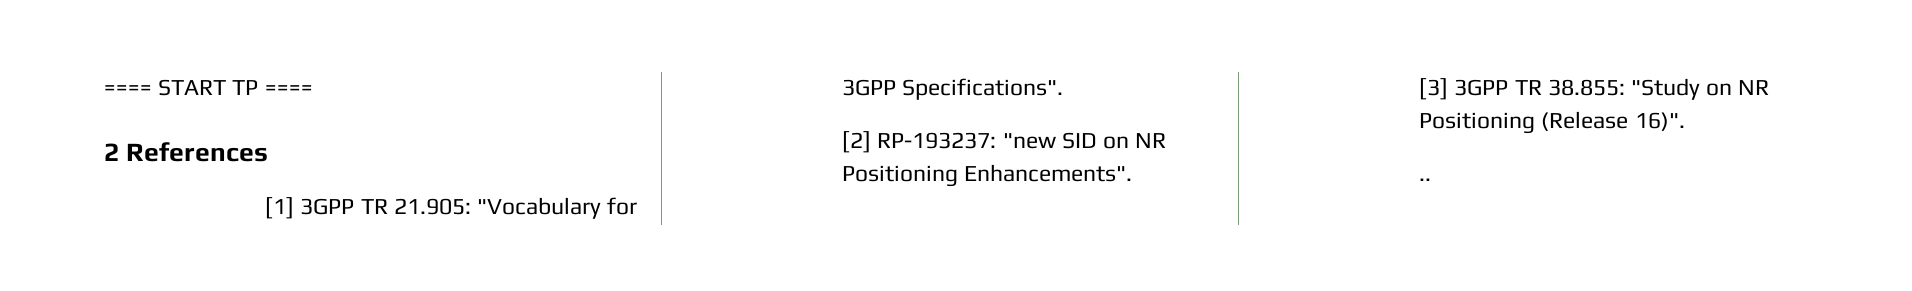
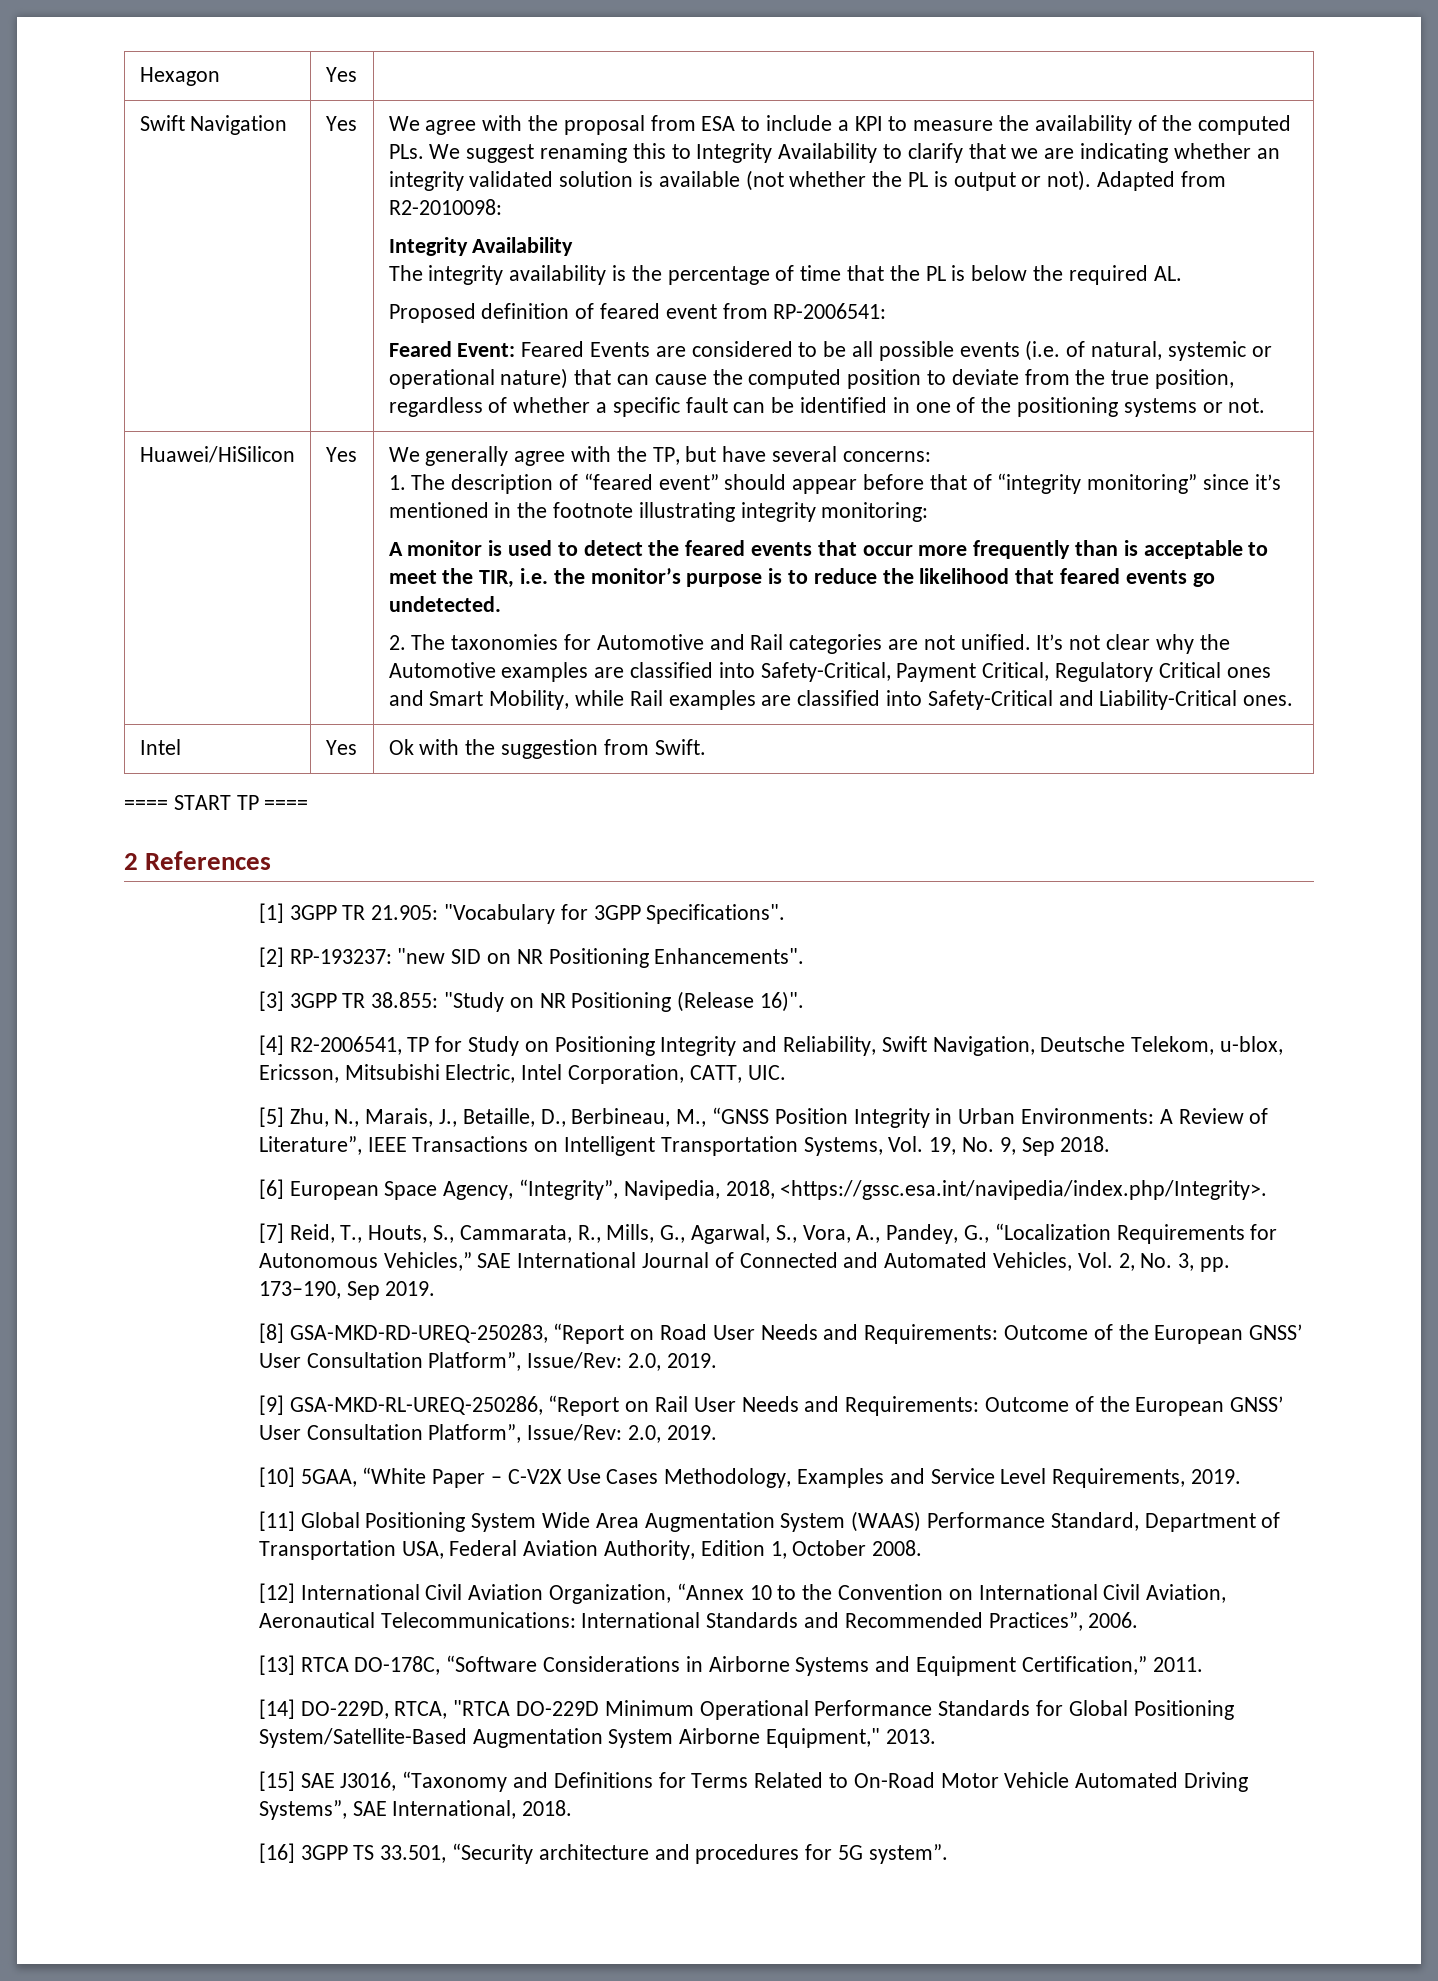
(104, 90) none -> [139,67,220,86] [325,67,357,82] [139,115,288,135] [325,116,357,131] [388,115,1292,135] [388,143,1280,163] [388,170,1226,191] [388,199,502,215] [388,237,574,256] [388,265,1182,285] [388,303,887,323] [388,340,1272,361] [388,368,1234,389] [388,397,1266,417] [139,446,295,463] [325,447,357,462] [388,446,931,466] [388,473,1281,494] [388,502,929,522] [388,540,1269,559] [388,568,1215,588] [388,596,501,612] [388,634,1230,654] [388,662,1271,682] [388,690,1294,710] [139,739,181,755] [325,740,357,755] [388,739,706,759] Hexagon | Yes | // Swift Navigation | Yes | We agree with the proposal from ESA to include a KPI to measure the availability of the computed PLs. We suggest renaming this to Integrity Availability to clarify that we are indicating whether an integrity validated solution is available (not whether the PL is output or not). Adapted from R2-2010098: // Integrity Availability // The integrity availability is the percentage of time that the PL is below the required AL. // Proposed definition of feared event from RP-2006541: // Feared Event: Feared Events are considered to be all possible events (i.e. of natural, systemic or operational nature) that can cause the computed position to deviate from the true position, regardless of whether a specific fault can be identified in one of the positioning systems or not. // Huawei/HiSilicon | Yes | We generally agree with the TP, but have several concerns: // 1. The description of “feared event” should appear before that of “integrity monitoring” since it’s mentioned in the footnote illustrating integrity monitoring: // A monitor is used to detect the feared events that occur more frequently than is acceptable to meet the TIR, i.e. the monitor’s purpose is to reduce the likelihood that feared events go undetected. // 2. The taxonomies for Automotive and Rail categories are not unified. It’s not clear why the Automotive examples are classified into Safety-Critical, Payment Critical, Regulatory Critical ones and Smart Mobility, while Rail examples are classified into Safety-Critical and Liability-Critical ones. // Intel | Yes | Ok with the suggestion from Swift. //
[1419,178,1432,181] .. -> [258,1035,1284,1056] [258,1064,786,1084] [258,1107,1269,1128] [258,1136,1111,1156] [258,1179,1268,1200] [258,1223,1278,1244] [258,1252,1231,1272] [258,1281,436,1300] [258,1323,1303,1344] [258,1352,717,1371] [258,1395,1284,1416] [258,1424,717,1443] [258,1467,1242,1488] [258,1511,1281,1532] [258,1540,923,1560] [258,1583,1227,1604] [258,1612,1139,1631] [258,1655,1203,1676] [258,1699,1234,1720] [258,1728,936,1748] [258,1771,1249,1792] [258,1800,573,1820] [258,1843,948,1864] [4] R2-2006541, TP for Study on Positioning Integrity and Reliability, Swift Navigation, Deutsche Telekom, u-blox, Ericsson, Mitsubishi Electric, Intel Corporation, CATT, UIC. // [5] Zhu, N., Marais, J., Betaille, D., Berbineau, M., “GNSS Position Integrity in Urban Environments: A Review of Literature”, IEEE Transactions on Intelligent Transportation Systems, Vol. 19, No. 9, Sep 2018. // [6] European Space Agency, “Integrity”, Navipedia, 2018, <https://gssc.esa.int/navipedia/index.php/Integrity>. // [7] Reid, T., Houts, S., Cammarata, R., Mills, G., Agarwal, S., Vora, A., Pandey, G., “Localization Requirements for Autonomous Vehicles,” SAE International Journal of Connected and Automated Vehicles, Vol. 2, No. 3, pp. 173–190, Sep 2019. // [8] GSA-MKD-RD-UREQ-250283, “Report on Road User Needs and Requirements: Outcome of the European GNSS’ User Consultation Platform”, Issue/Rev: 2.0, 2019. // [9] GSA-MKD-RL-UREQ-250286, “Report on Rail User Needs and Requirements: Outcome of the European GNSS’ User Consultation Platform”, Issue/Rev: 2.0, 2019. // [10] 5GAA, “White Paper – C-V2X Use Cases Methodology, Examples and Service Level Requirements, 2019. // [11] Global Positioning System Wide Area Augmentation System (WAAS) Performance Standard, Department of Transportation USA, Federal Aviation Authority, Edition 1, October 2008. // [12] International Civil Aviation Organization, “Annex 10 to the Convention on International Civil Aviation, Aeronautical Telecommunications: International Standards and Recommended Practices”, 2006. // [13] RTCA DO-178C, “Software Considerations in Airborne Systems and Equipment Certification,” 2011. // [14] DO-229D, RTCA, "RTCA DO-229D Minimum Operational Performance Standards for Global Positioning System/Satellite-Based Augmentation System Airborne Equipment," 2013. // [15] SAE J3016, “Taxonomy and Definitions for Terms Related to On-Road Motor Vehicle Automated Driving Systems”, SAE International, 2018. // [16] 3GPP TS 33.501, “Security architecture and procedures for 5G system”.

